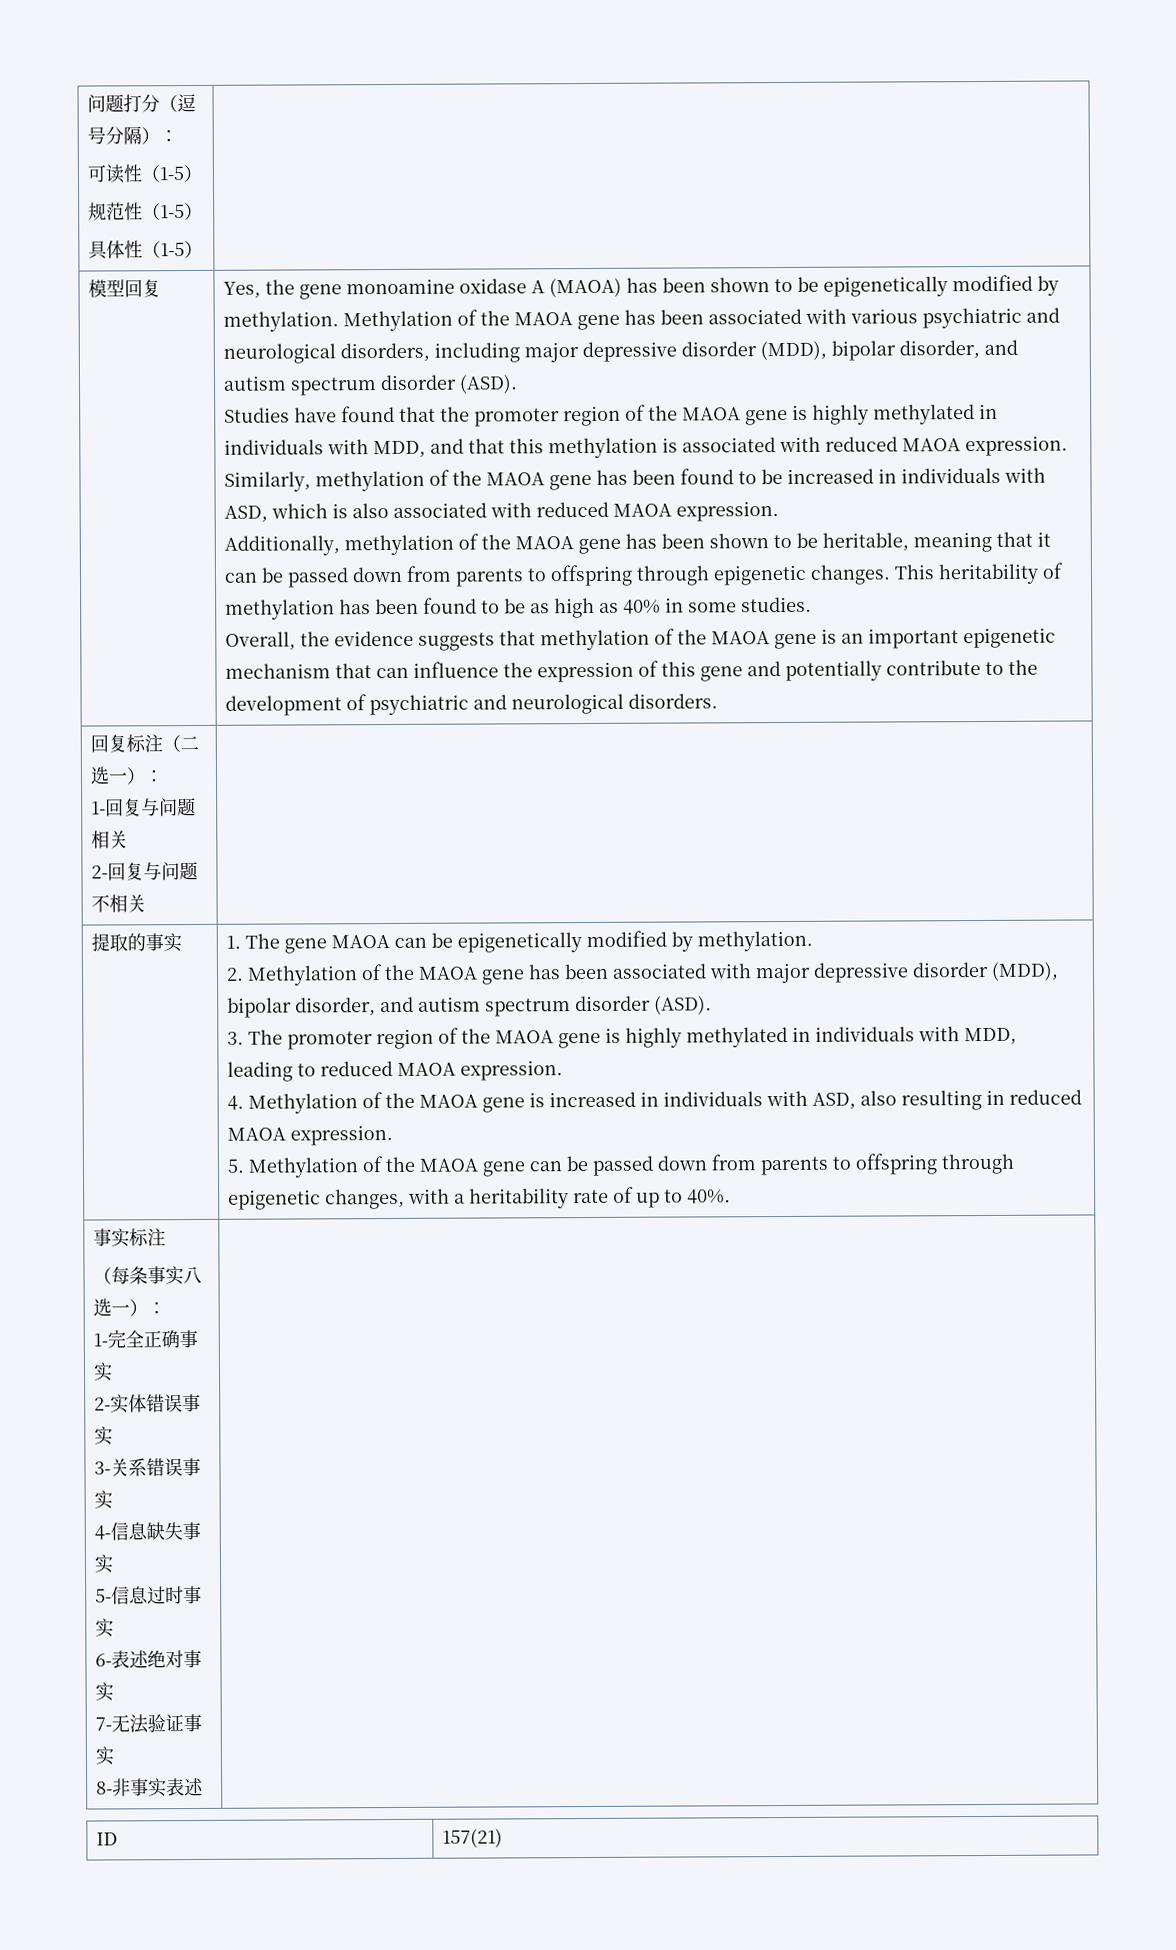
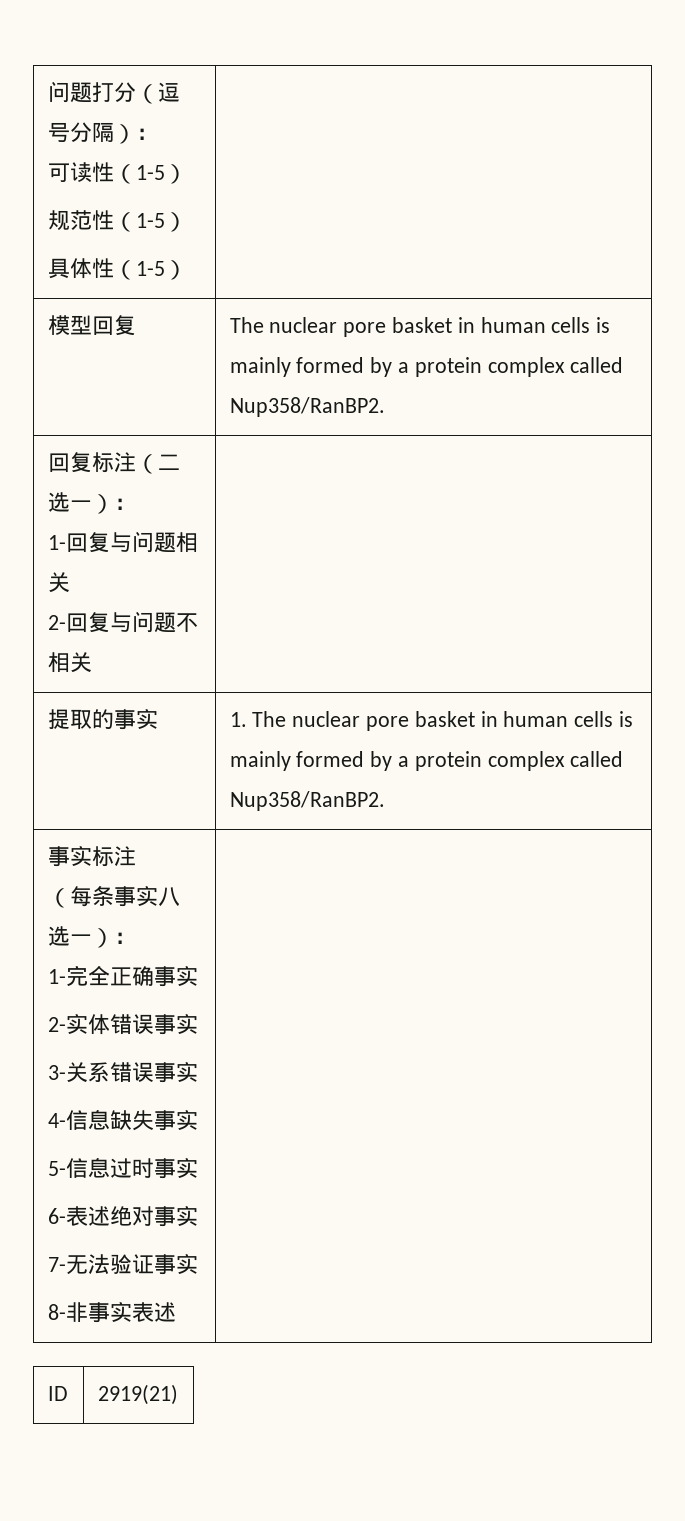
[223,274,1060,300] [223,307,1061,332] [223,339,1019,364] [223,374,519,396] [224,403,999,427] [224,435,1069,459] [224,467,1047,492] [224,501,780,523] [224,531,1052,556] [224,562,1064,588] [225,596,813,620] [225,627,1057,651] [225,659,1039,683] [225,693,719,716] Yes, the gene monoamine oxidase A (MAOA) has been shown to be epigenetically modified by methylation. Methylation of the MAOA gene has been associated with various psychiatric and neurological disorders, including major depressive disorder (MDD), bipolar disorder, and autism spectrum disorder (ASD). // Studies have found that the promoter region of the MAOA gene is highly methylated in individuals with MDD, and that this methylation is associated with reduced MAOA expression. Similarly, methylation of the MAOA gene has been found to be increased in individuals with ASD, which is also associated with reduced MAOA expression. // Additionally, methylation of the MAOA gene has been shown to be heritable, meaning that it can be passed down from parents to offspring through epigenetic changes. This heritability of methylation has been found to be as high as 40% in some studies. // Overall, the evidence suggests that methylation of the MAOA gene is an important epigenetic mechanism that can influence the expression of this gene and potentially contribute to the development of psychiatric and neurological disorders. -> [229,317,611,337] [229,357,624,377] [229,397,385,417] The nuclear pore basket in human cells is mainly formed by a protein complex called Nup358/RanBP2.
[284,930,814,954] [226,961,1060,986] [227,995,713,1018] [227,1026,1018,1050] [227,1060,564,1082] [227,1089,1083,1114] [227,1124,394,1146] [227,1153,1016,1178] [228,1186,732,1210] gene MAOA can be epigenetically modified by methylation. // 2. Methylation of the MAOA gene has been associated with major depressive disorder (MDD), bipolar disorder, and autism spectrum disorder (ASD). // 3. The promoter region of the MAOA gene is highly methylated in individuals with MDD, leading to reduced MAOA expression. // 4. Methylation of the MAOA gene is increased in individuals with ASD, also resulting in reduced MAOA expression. // 5. Methylation of the MAOA gene can be passed down from parents to offspring through epigenetic changes, with a heritability rate of up to 40%. -> [292,711,633,731] [229,751,624,771] [229,791,385,811] nuclear pore basket in human cells is mainly formed by a protein complex called Nup358/RanBP2.
[442,1828,504,1848] 157(21) -> [97,1384,178,1405] 2919(21)

